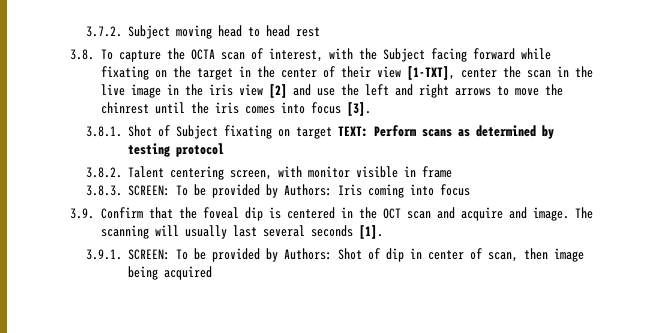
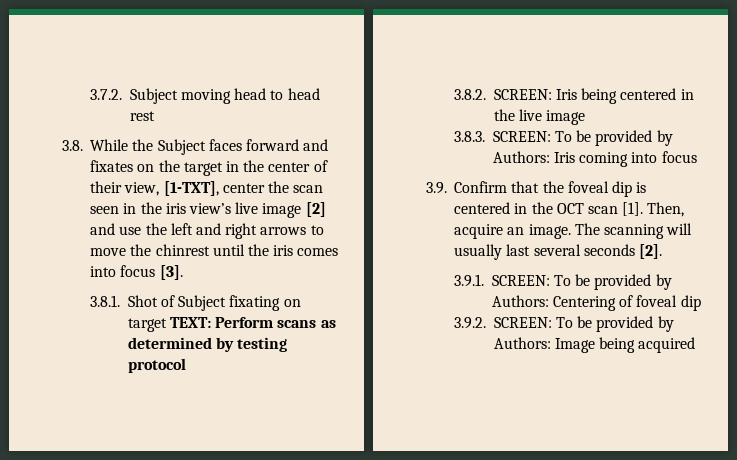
[100,48,551,62] [100,66,149,80] To capture the OCTA scan of interest, with the Subject facing forward while fixating -> [90,139,329,155] [90,160,134,172] While the Subject faces forward and fixates
[376,66,401,78] view -> [124,182,160,196] view,
[556,66,593,78] [100,84,263,98] in the live image in the iris view -> [90,202,302,218] seen in the iris view’s live image
[128,166,453,180] Talent centering screen, with monitor visible in frame -> [493,88,694,104] [493,109,586,125] SCREEN: Iris being centered in the live image
[436,207,527,221] and acquire and -> [622,202,685,217] [454,224,525,239] [1]. Then, acquire an
[358,225,383,239] [1]. -> [639,244,663,259] [2].
[338,248,585,262] Shot of dip in center of scan, then image -> [553,295,701,311] [454,316,674,332] [493,337,596,353] Centering of foveal dip // 3.9.2. SCREEN: To be provided by Authors: Image

